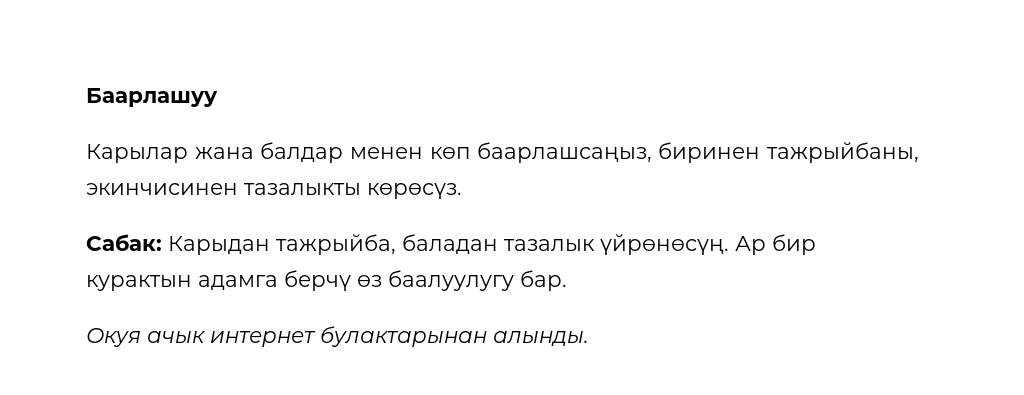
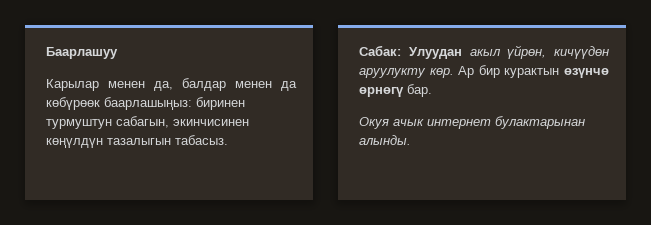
[194,142,919,163] [86,183,462,199] [86,234,816,255] [86,270,514,291] жана балдар менен көп баарлашсаңыз, биринен тажрыйбаны, экинчисинен тазалыкты көрөсүз. // Сабак: Карыдан тажрыйба, баладан тазалык үйрөнөсүң. Ар бир курактын адамга берчү өз баалуулугу -> [108,78,297,91] [46,97,245,110] [46,116,249,129] [46,135,228,148] [359,45,609,59] [359,65,609,78] [359,87,404,97] менен да, балдар менен да көбүрөөк баарлашыңыз: биринен турмуштун сабагын, экинчисинен көңүлдүн тазалыгын табасыз. // Сабак: Улуудан акыл үйрөн, кичүүдөн аруулукту көр. Ар бир курактын өзүнчө өрнөгү

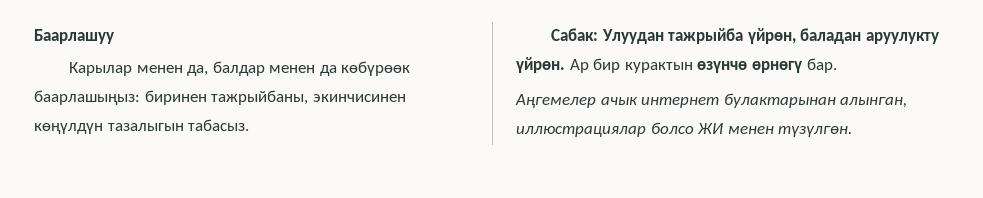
[46,116,169,129] турмуштун сабагын, -> [211,90,309,105] тажрыйбаны,
[469,45,609,59] [359,68,454,78] акыл үйрөн, кичүүдөн аруулукту көр. -> [668,28,939,44] [516,57,565,73] тажрыйба үйрөн, баладан аруулукту үйрөн.
[359,117,389,129] Окуя -> [515,94,596,108] Аңгемелер
[359,135,411,145] алынды. -> [840,97,908,108] [516,122,853,137] алынган, иллюстрациялар болсо ЖИ менен түзүлгөн.

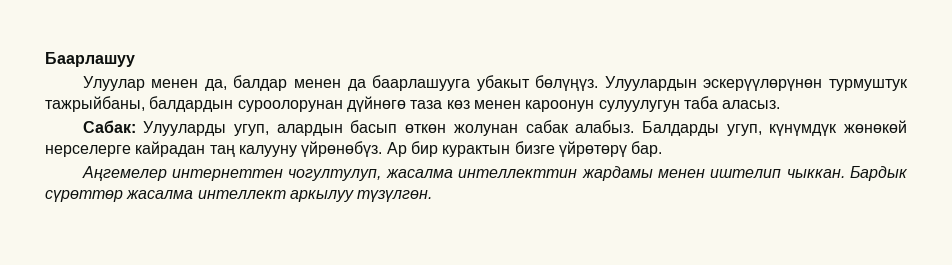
[68,62,132,76] Карылар -> [82,76,145,91] Улуулар
[341,61,411,76] [34,90,406,105] [34,119,250,134] [550,28,939,44] [516,57,565,73] көбүрөөк баарлашыңыз: биринен тажрыйбаны, экинчисинен көңүлдүн тазалыгын табасыз. // Сабак: Улуудан тажрыйба үйрөн, баладан аруулукту үйрөн. -> [372,75,908,91] [45,96,781,112] [82,120,908,136] [45,141,383,157] баарлашууга убакыт бөлүңүз. Улуулардын эскерүүлөрүнөн турмуштук тажрыйбаны, балдардын суроолорунан дүйнөгө таза көз менен кароонун сулуулугун таба аласыз. // Сабак: Улууларды угуп, алардын басып өткөн жолунан сабак алабыз. Балдарды угуп, күнүмдүк жөнөкөй нерселерге кайрадан таң калууну үйрөнөбүз.
[697,61,802,73] өзүнчө өрнөгү -> [514,141,627,157] бизге үйрөтөрү
[600,93,908,108] [516,122,774,137] ачык интернет булактарынан алынган, иллюстрациялар болсо ЖИ менен -> [172,166,909,181] [45,190,354,202] интернеттен чогултулуп, жасалма интеллекттин жардамы менен иштелип чыккан. Бардык сүрөттөр жасалма интеллект аркылуу

